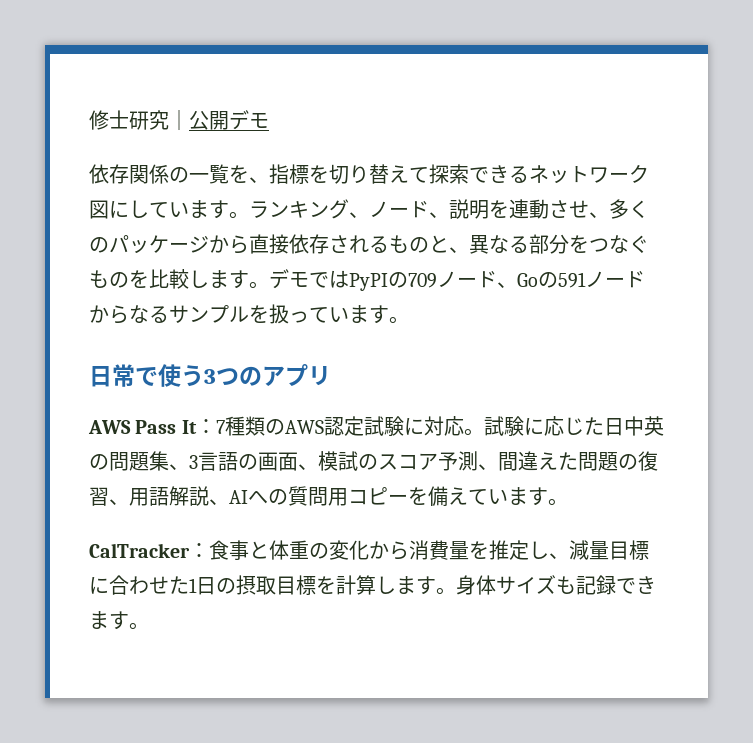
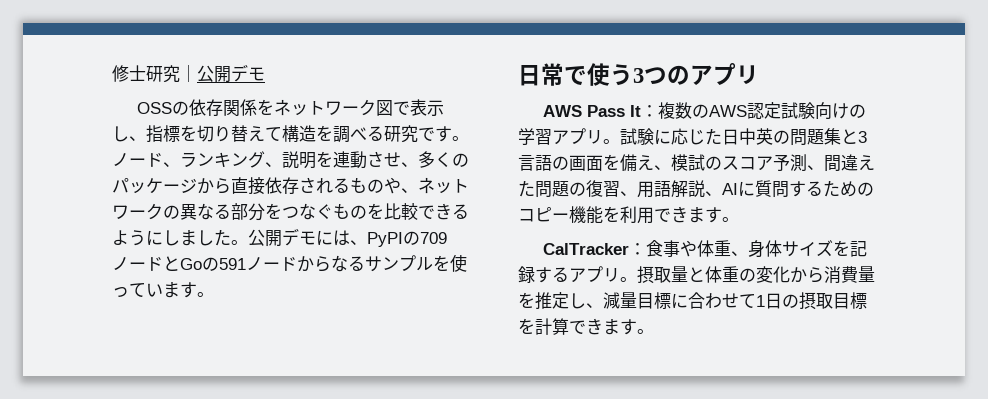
(269, 120) none -> [136,101,189,115] OSSの
[169,164,249,184] の一覧を -> [256,99,444,116] [112,126,129,142] をネットワーク図で表示し
[429,164,649,184] [89,200,249,219] 探索できるネットワーク図にしています。 -> [282,125,469,143] [112,153,180,167] 構造を調べる研究です。ノード、
[369,201,449,218] ノード、 -> (282, 164) none
[429,235,469,253] と、 -> [384,177,469,194] [112,203,180,220] や、ネットワークの
[189,269,349,289] します。デモでは -> [418,203,469,220] [112,228,367,247] できるようにしました。公開デモには、
[497,282,517,288] 、 -> [163,256,180,271] と
[269,304,289,324] 扱 -> [450,254,467,272] 使
[215,416,265,436] 7種類 -> [657,102,692,119] 複数
[403,416,464,436] に対応 -> [814,102,866,119] [518,128,603,145] 向けの学習アプリ
[169,464,189,470] 、 -> [841,129,858,144] と
(298, 461) none -> [603,154,654,172] を備え
[248,486,568,507] [89,540,249,560] への質問用コピーを備えています。 // CalTracker：食事 -> [738,180,874,198] [518,206,739,224] [542,240,867,258] [518,266,688,284] に質問するためのコピー機能を利用できます。 // CalTracker：食事や体重、身体サイズを記録するアプリ。摂取量
[169,576,189,594] た -> [739,294,756,308] て
[376,575,616,595] します。身体サイズも記録 -> (569, 326) none

